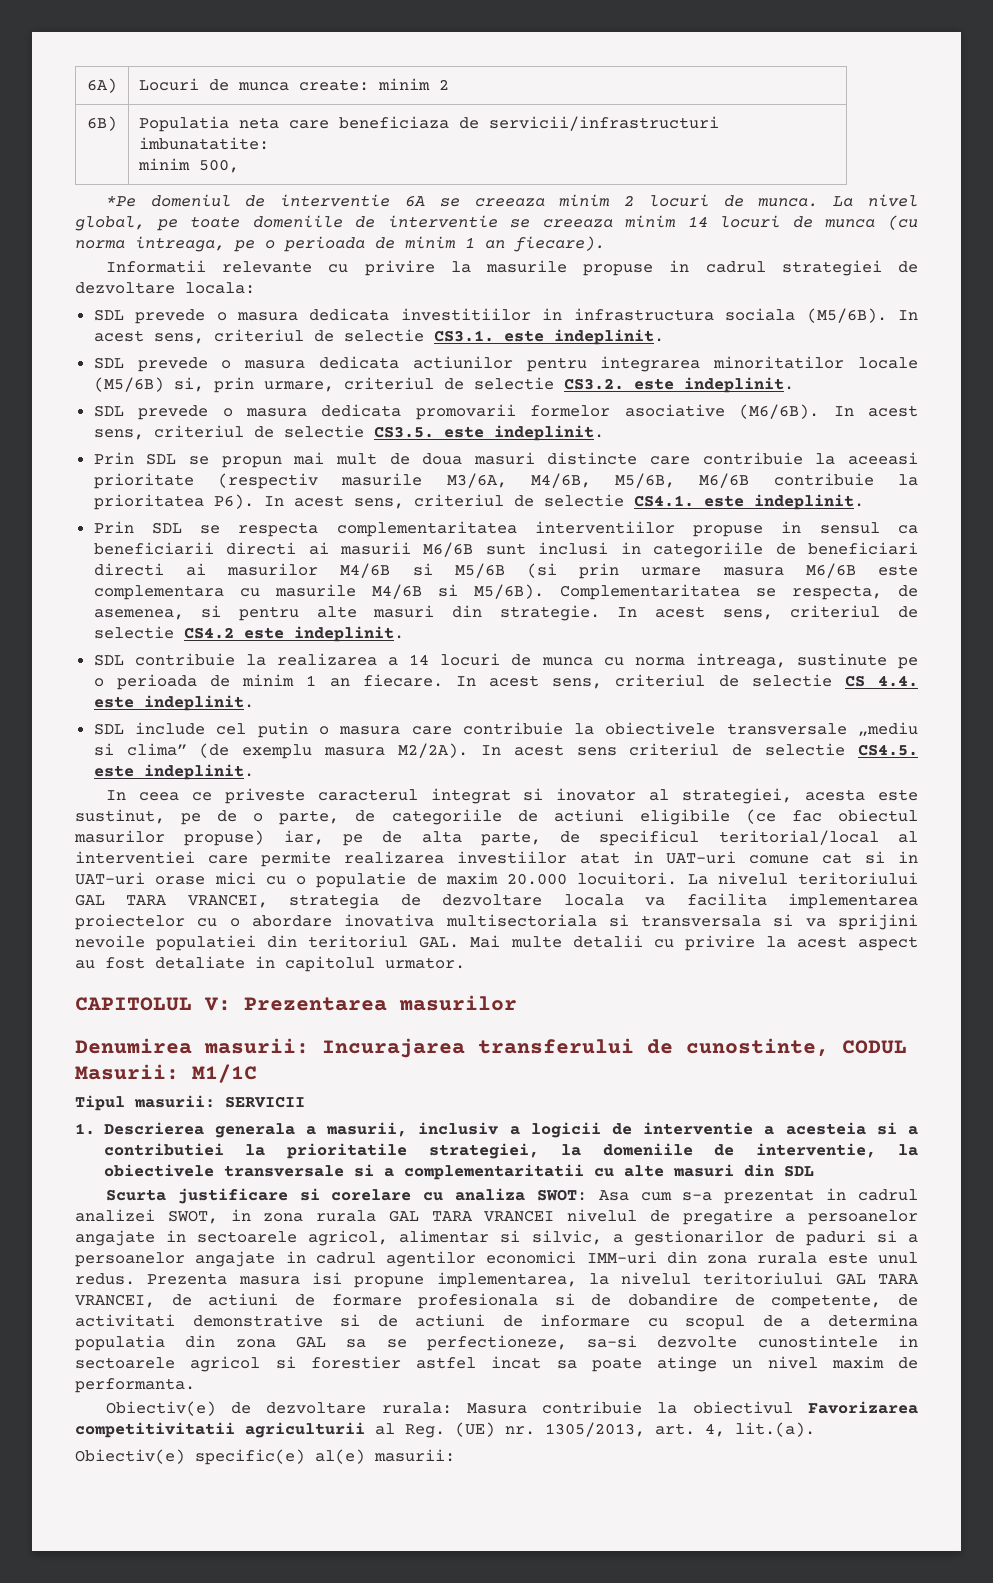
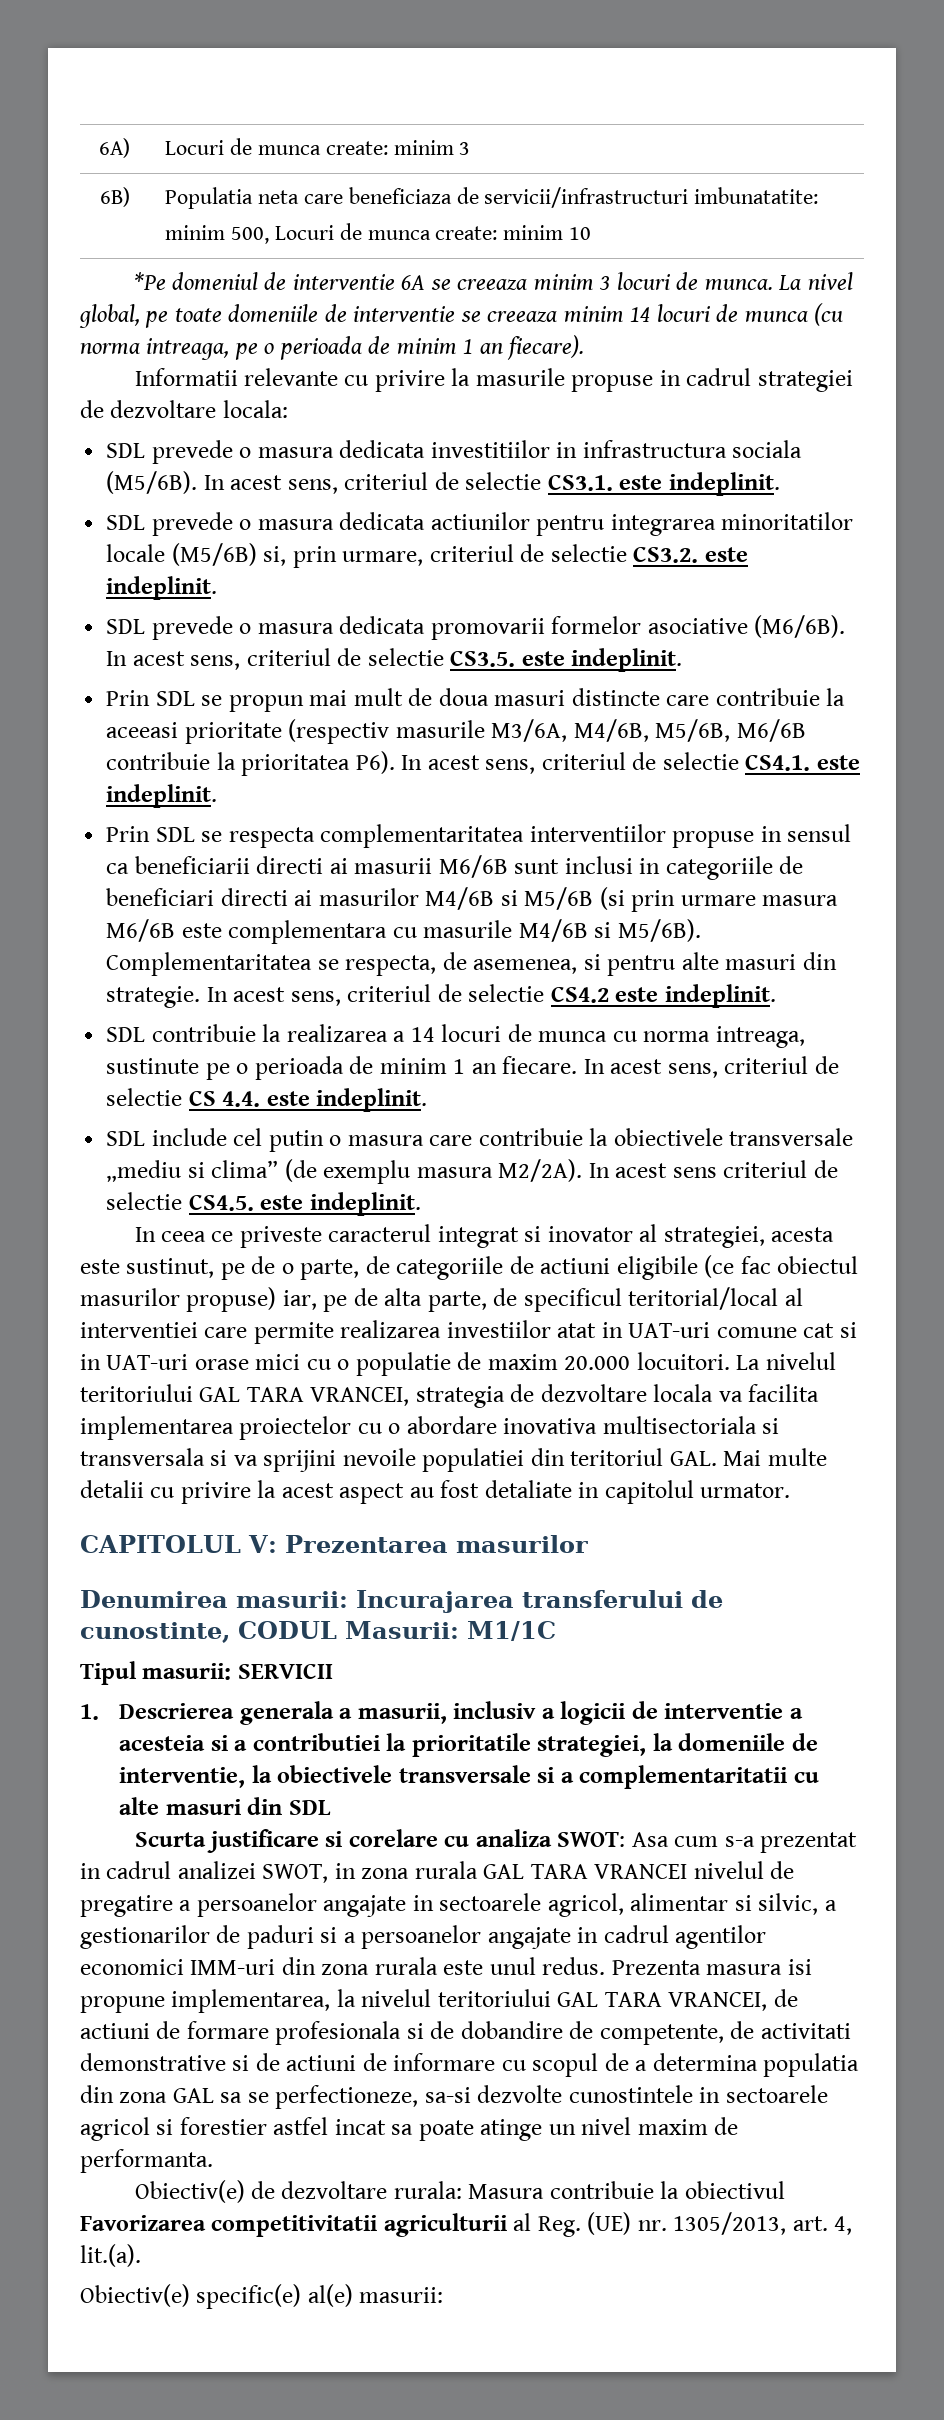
[439,79,450,90] 2 -> [459,142,471,155] 3
(240, 166) none -> [275,223,592,240] Locuri de munca create: minim 10
[624,195,635,206] 2 -> [599,276,611,290] 3

